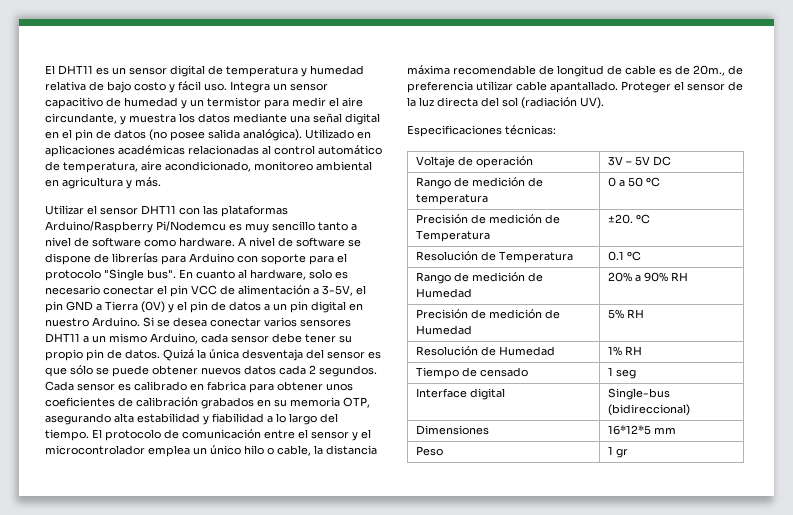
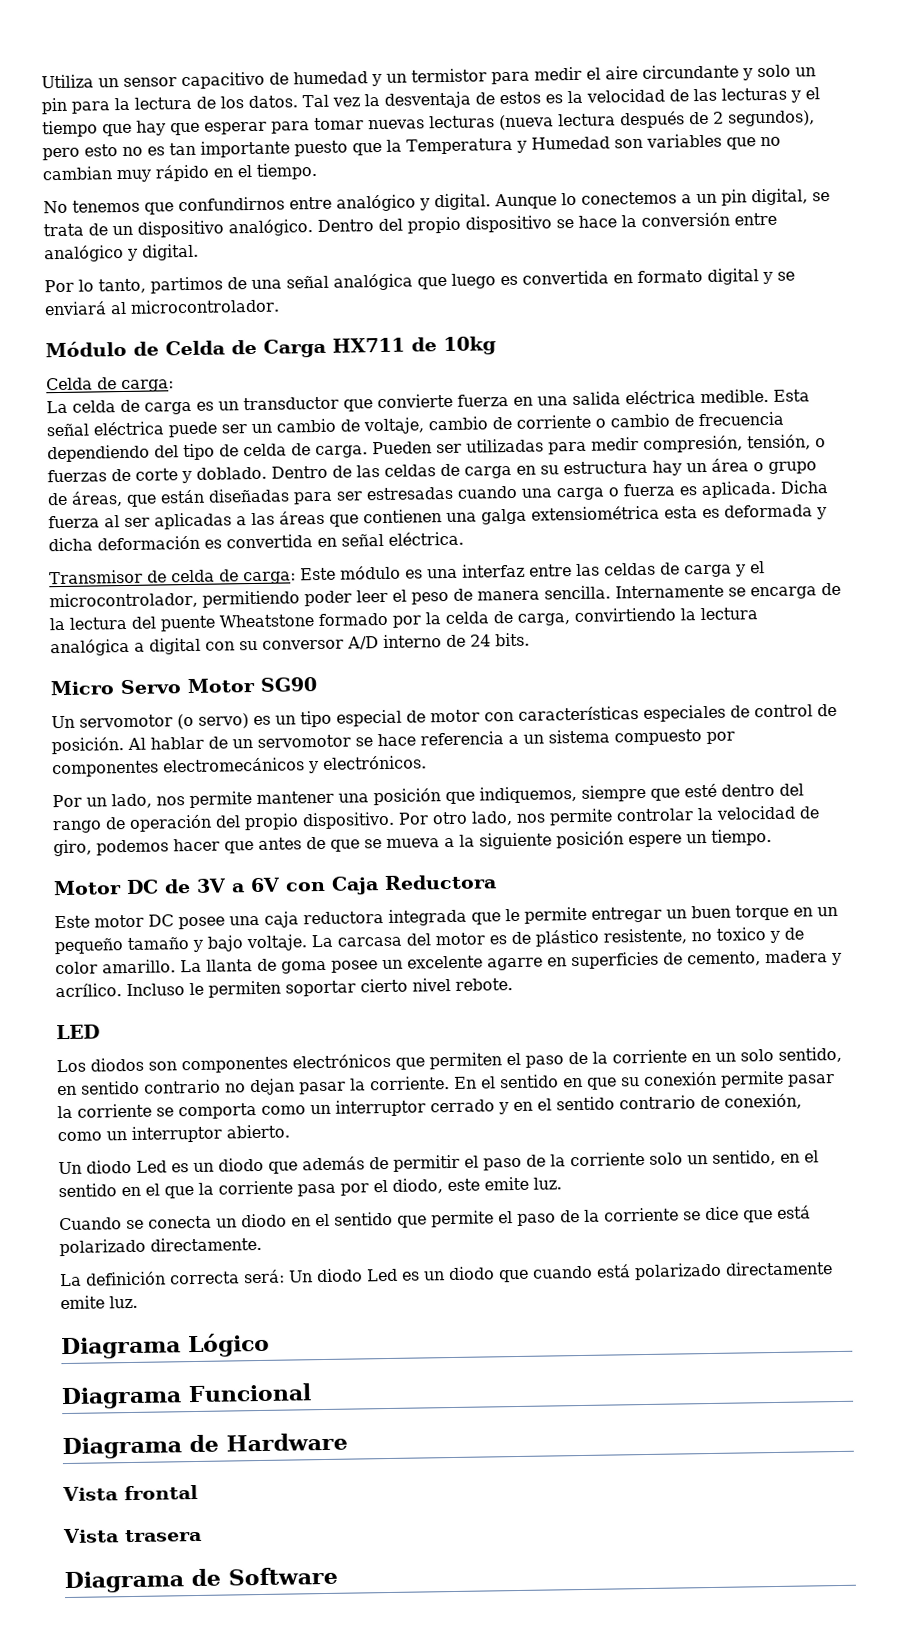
[45,65,364,77] [45,81,270,93] El DHT11 es un sensor digital de temperatura y humedad relativa de bajo costo y fácil uso. Integra -> [41,74,94,89] Utiliza
[45,113,380,125] [45,129,371,141] [45,145,382,157] [45,161,372,173] [45,177,161,189] [45,205,288,217] [45,221,357,233] [45,237,361,247] [45,253,347,265] [45,269,348,281] [45,285,366,297] [45,301,363,313] [45,317,351,327] [45,333,352,344] [45,349,381,361] [45,365,377,377] [45,381,353,393] [45,397,370,409] [45,413,338,425] [45,429,371,441] [45,445,377,457] [407,65,743,77] [407,81,743,93] [407,97,604,109] [407,125,556,137] [415,156,533,168] [607,156,671,166] [415,177,543,189] [415,194,488,205] [607,177,660,187] [415,214,560,224] [415,230,490,242] [607,214,650,224] [415,251,573,263] [607,251,641,261] [415,272,543,284] [415,288,472,298] [607,272,688,282] [415,309,560,319] [415,325,472,335] [607,309,644,319] [415,346,555,356] [607,346,642,356] [415,367,528,379] [607,367,636,379] [415,388,505,400] [607,388,670,400] [607,404,690,416] [415,425,489,435] [607,425,676,435] [415,446,443,456] [607,446,628,458] circundante, y muestra los datos mediante una señal digital en el pin de datos (no posee salida analógica). Utilizado en aplicaciones académicas relacionadas al control automático de temperatura, aire acondicionado, monitoreo ambiental en agricultura y más. // Utilizar el sensor DHT11 con las plataformas Arduino/Raspberry Pi/Nodemcu es muy sencillo tanto a nivel de software como hardware. A nivel de software se dispone de librerías para Arduino con soporte para el protocolo "Single bus". En cuanto al hardware, solo es necesario conectar el pin VCC de alimentación a 3-5V, el pin GND a Tierra (0V) y el pin de datos a un pin digital en nuestro Arduino. Si se desea conectar varios sensores DHT11 a un mismo Arduino, cada sensor debe tener su propio pin de datos. Quizá la única desventaja del sensor es que sólo se puede obtener nuevos datos cada 2 segundos. Cada sensor es calibrado en fabrica para obtener unos coeficientes de calibración grabados en su memoria OTP, asegurando alta estabilidad y fiabilidad a lo largo del tiempo. El protocolo de comunicación entre el sensor y el microcontrolador emplea un único hilo o cable, la distancia máxima recomendable de longitud de cable es de 20m., de preferencia utilizar cable apantallado. Proteger el sensor de la luz directa del sol (radiación UV). // Especificaciones técnicas: // Voltaje de operación | 3V – 5V DC // Rango de medición de temperatura | 0 a 50 ºC // Precisión de medición de Temperatura | ±20. ºC // Resolución de Temperatura | 0.1 ºC // Rango de medición de Humedad | 20% a 90% RH // Precisión de medición de Humedad | 5% RH // Resolución de Humedad | 1% RH // Tiempo de censado | 1 seg // Interface digital | Single-bus (bidireccional) // Dimensiones | 16*12*5 mm // Peso | 1 gr -> [642,64,816,81] [41,87,820,115] [42,110,815,138] [42,133,781,161] [42,162,318,183] [43,188,830,215] [43,212,777,238] [44,243,199,263] [44,268,795,294] [44,298,280,316] [45,336,496,358] [46,377,174,393] [46,388,810,415] [46,411,784,438] [47,434,826,463] [47,458,817,484] [47,480,828,507] [48,504,827,530] [48,531,464,552] [49,561,765,585] [49,582,841,610] [49,607,758,632] [50,632,530,657] [50,677,317,696] [51,703,837,730] [51,729,735,755] [52,755,427,778] [52,783,804,809] [52,805,820,834] [53,828,772,857] [53,874,497,896] [54,904,838,930] [54,927,804,955] [55,950,842,975] [55,977,513,998] [56,1024,100,1040] [56,1046,842,1074] [57,1070,835,1096] [57,1093,802,1120] [57,1124,290,1143] [58,1149,819,1175] [58,1176,562,1199] [59,1205,811,1231] [59,1236,262,1257] [60,1261,833,1287] [60,1295,138,1310] [61,1332,270,1360] [61,1383,311,1410] [62,1432,348,1460] [62,1484,198,1502] [62,1528,202,1544] [64,1566,338,1594] circundante y solo un pin para la lectura de los datos. Tal vez la desventaja de estos es la velocidad de las lecturas y el tiempo que hay que esperar para tomar nuevas lecturas (nueva lectura después de 2 segundos), pero esto no es tan importante puesto que la Temperatura y Humedad son variables que no cambian muy rápido en el tiempo. // No tenemos que confundirnos entre analógico y digital. Aunque lo conectemos a un pin digital, se trata de un dispositivo analógico. Dentro del propio dispositivo se hace la conversión entre analógico y digital. // Por lo tanto, partimos de una señal analógica que luego es convertida en formato digital y se enviará al microcontrolador. // Módulo de Celda de Carga HX711 de 10kg // Celda de carga: // La celda de carga es un transductor que convierte fuerza en una salida eléctrica medible. Esta señal eléctrica puede ser un cambio de voltaje, cambio de corriente o cambio de frecuencia dependiendo del tipo de celda de carga. Pueden ser utilizadas para medir compresión, tensión, o fuerzas de corte y doblado. Dentro de las celdas de carga en su estructura hay un área o grupo de áreas, que están diseñadas para ser estresadas cuando una carga o fuerza es aplicada. Dicha fuerza al ser aplicadas a las áreas que contienen una galga extensiométrica esta es deformada y dicha deformación es convertida en señal eléctrica. // Transmisor de celda de carga: Este módulo es una interfaz entre las celdas de carga y el microcontrolador, permitiendo poder leer el peso de manera sencilla. Internamente se encarga de la lectura del puente Wheatstone formado por la celda de carga, convirtiendo la lectura analógica a digital con su conversor A/D interno de 24 bits. // Micro Servo Motor SG90 // Un servomotor (o servo) es un tipo especial de motor con características especiales de control de posición. Al hablar de un servomotor se hace referencia a un sistema compuesto por componentes electromecánicos y electrónicos. // Por un lado, nos permite mantener una posición que indiquemos, siempre que esté dentro del rango de operación del propio dispositivo. Por otro lado, nos permite controlar la velocidad de giro, podemos hacer que antes de que se mueva a la siguiente posición espere un tiempo. // Motor DC de 3V a 6V con Caja Reductora // Este motor DC posee una caja reductora integrada que le permite entregar un buen torque en un pequeño tamaño y bajo voltaje. La carcasa del motor es de plástico resistente, no toxico y de color amarillo. La llanta de goma posee un excelente agarre en superficies de cemento, madera y acrílico. Incluso le permiten soportar cierto nivel rebote. // LED // Los diodos son componentes electrónicos que permiten el paso de la corriente en un solo sentido, en sentido contrario no dejan pasar la corriente. En el sentido en que su conexión permite pasar la corriente se comporta como un interruptor cerrado y en el sentido contrario de conexión, como un interruptor abierto. // Un diodo Led es un diodo que además de permitir el paso de la corriente solo un sentido, en el sentido en el que la corriente pasa por el diodo, este emite luz. // Cuando se conecta un diodo en el sentido que permite el paso de la corriente se dice que está polarizado directamente. // La definición correcta será: Un diodo Led es un diodo que cuando está polarizado directamente emite luz. // Diagrama Lógico // Diagrama Funcional // Diagrama de Hardware // Vista frontal // Vista trasera // Diagrama de Software

